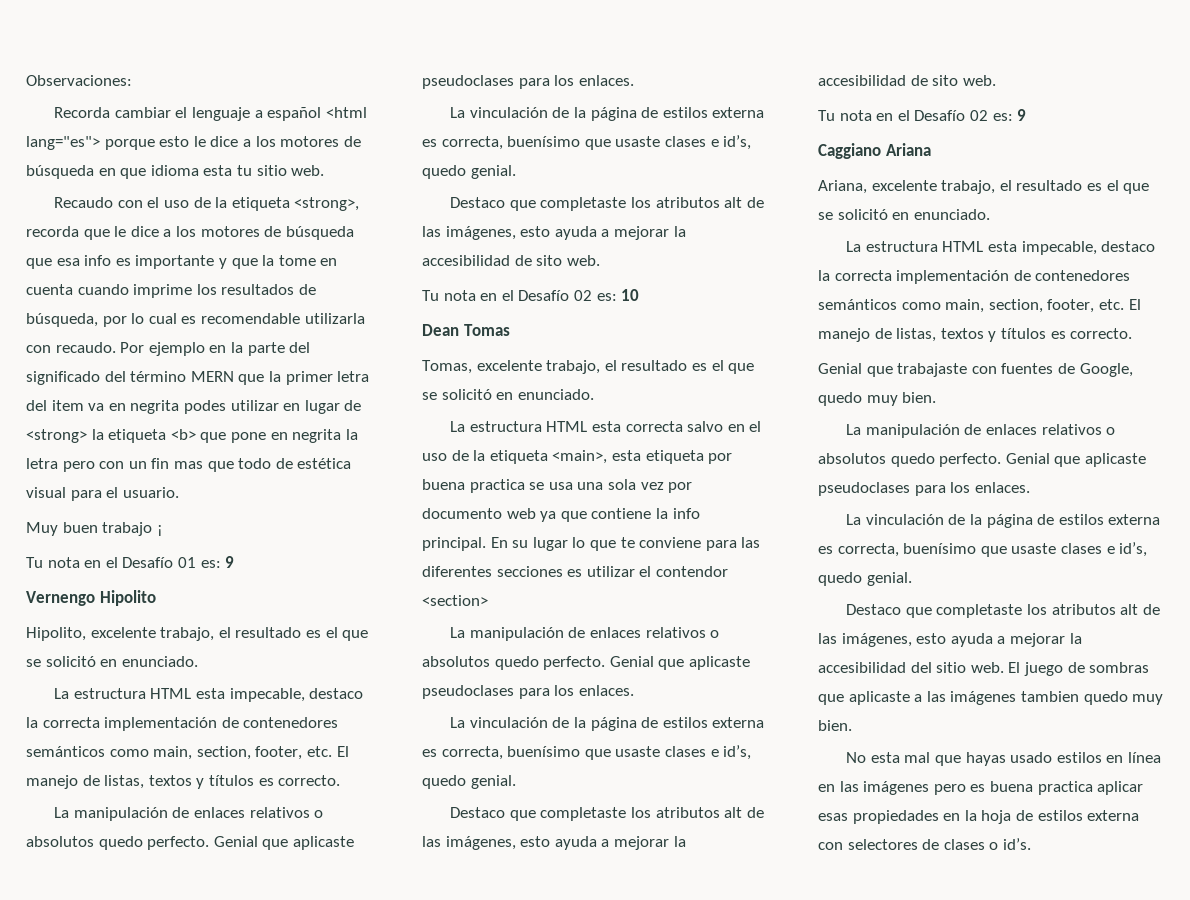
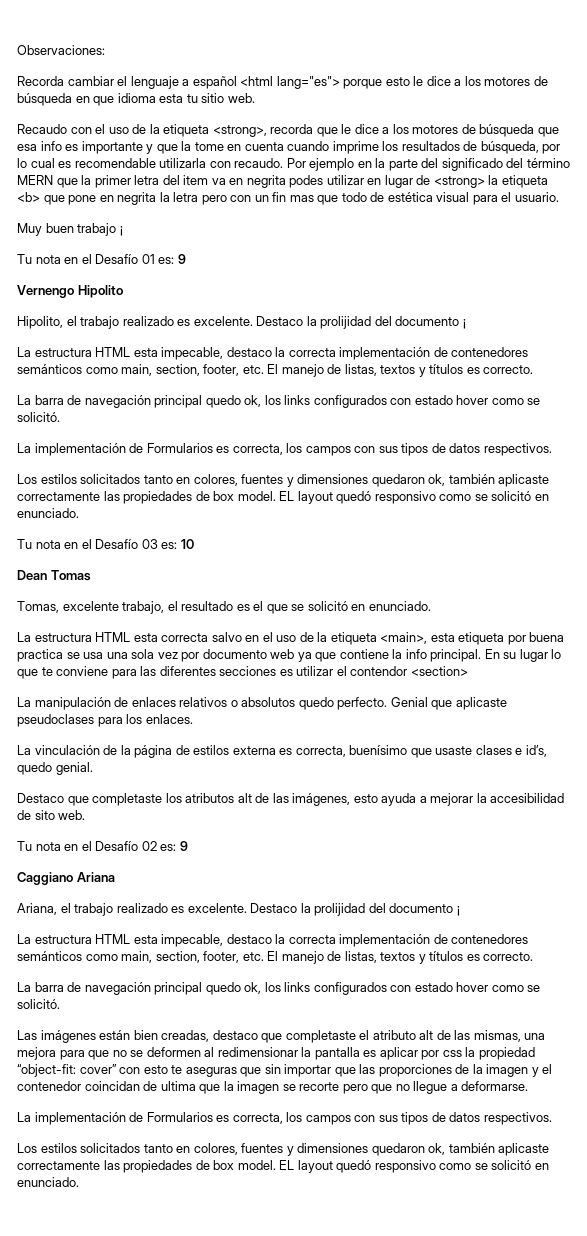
[90,627,369,641] [26,656,198,667] excelente trabajo, el resultado es el que se solicitó en enunciado. -> [66,316,466,329] el trabajo realizado es excelente. Destaco la prolijidad del documento ¡
[73,807,324,821] [26,836,354,850] [422,75,634,89] [450,107,765,121] [422,135,752,150] [422,165,516,179] [450,197,764,211] [422,226,686,240] [422,255,600,266] [422,290,592,301] manipulación de enlaces relativos o absolutos quedo perfecto. Genial que aplicaste pseudoclases para los enlaces. // La vinculación de la página de estilos externa es correcta, buenísimo que usaste clases e id’s, quedo genial. // Destaco que completaste los atributos alt de las imágenes, esto ayuda a mejorar la accesibilidad de sito web. // Tu nota en el Desafío 02 -> [34,395,541,408] [17,412,60,422] [17,443,552,456] [17,474,550,487] [17,491,549,504] [17,508,79,518] [17,539,158,549] barra de navegación principal quedo ok, los links configurados con estado hover como se solicitó. // La implementación de Formularios es correcta, los campos con sus tipos de datos respectivos. // Los estilos solicitados tanto en colores, fuentes y dimensiones quedaron ok, también aplicaste correctamente las propiedades de box model. EL layout quedó responsivo como se solicitó en enunciado. // Tu nota en el Desafío 03
[871,180,1150,194] [818,209,990,220] excelente trabajo, el resultado es el que se solicitó en enunciado. -> [60,903,460,916] el trabajo realizado es excelente. Destaco la prolijidad del documento ¡
[818,363,1133,377] [818,392,937,406] [846,424,1116,438] [818,453,1146,467] [818,482,1030,496] [846,514,1161,528] [818,542,1148,557] [818,572,912,586] [846,604,1160,618] [818,633,1082,647] [818,662,1150,676] [818,691,1164,705] [818,720,852,731] [846,752,1162,766] [818,781,1144,795] [818,810,1140,824] [818,838,1031,850] Genial que trabajaste con fuentes de Google, quedo muy bien. // La manipulación de enlaces relativos o absolutos quedo perfecto. Genial que aplicaste pseudoclases para los enlaces. // La vinculación de la página de estilos externa es correcta, buenísimo que usaste clases e id’s, quedo genial. // Destaco que completaste los atributos alt de las imágenes, esto ayuda a mejorar la accesibilidad del sitio web. El juego de sombras que aplicaste a las imágenes tambien quedo muy bien. // No esta mal que hayas usado estilos en línea en las imágenes pero es buena practica aplicar esas propiedades en la hoja de estilos externa con selectores de clases o id’s. -> [17,982,541,995] [17,999,60,1009] [17,1030,546,1043] [17,1047,535,1060] [17,1064,553,1077] [17,1081,529,1094] [17,1112,552,1125] [17,1143,550,1156] [17,1160,549,1173] [17,1177,79,1187] La barra de navegación principal quedo ok, los links configurados con estado hover como se solicitó. // Las imágenes están bien creadas, destaco que completaste el atributo alt de las mismas, una mejora para que no se deformen al redimensionar la pantalla es aplicar por css la propiedad “object-fit: cover” con esto te aseguras que sin importar que las proporciones de la imagen y el contenedor coincidan de ultima que la imagen se recorte pero que no llegue a deformarse. // La implementación de Formularios es correcta, los campos con sus tipos de datos respectivos. // Los estilos solicitados tanto en colores, fuentes y dimensiones quedaron ok, también aplicaste correctamente las propiedades de box model. EL layout quedó responsivo como se solicitó en enunciado.

